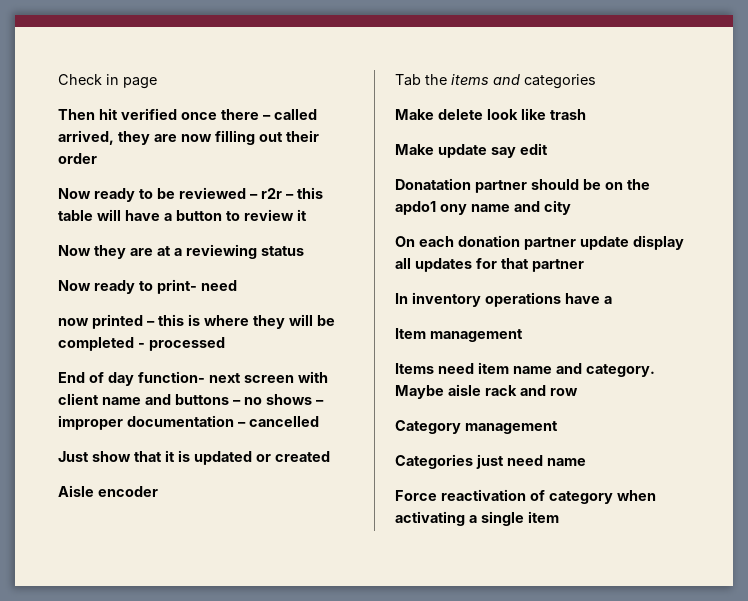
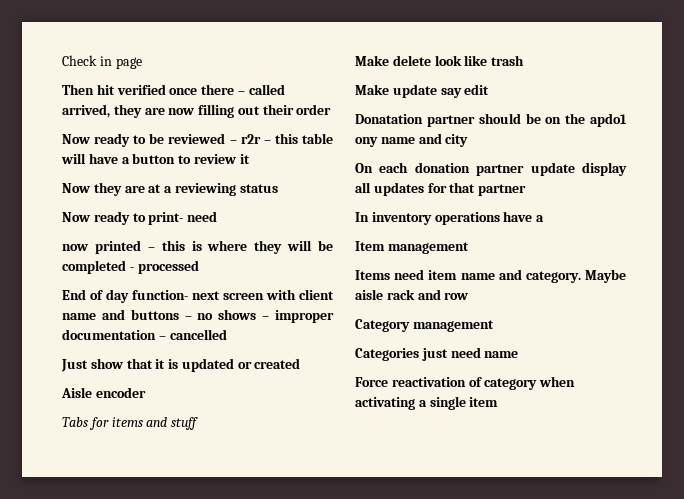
[395,74,447,86] Tab the -> [62,417,109,430] Tabs for
[524,74,596,89] categories -> [171,417,199,430] stuff

